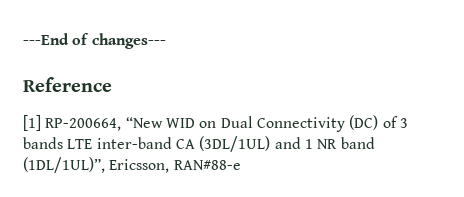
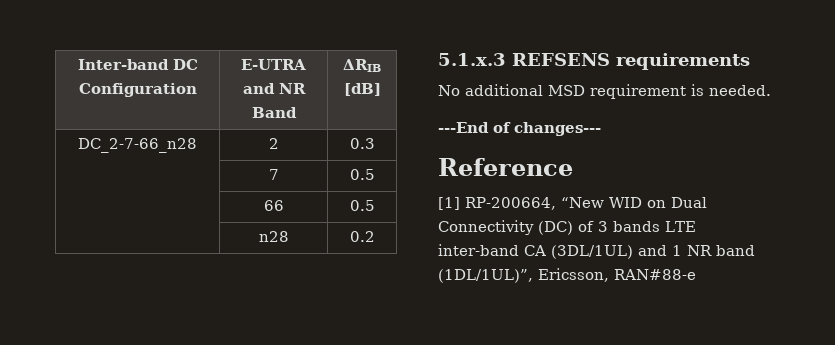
(23, 39) none -> [77,59,198,70] [78,83,197,97] [241,59,306,70] [242,83,306,94] [251,107,297,118] [343,59,381,72] [343,83,381,96] [78,138,197,153] [268,138,279,149] [349,138,375,149] [268,169,279,180] [349,169,375,180] [263,200,284,211] [349,200,375,211] [258,231,289,242] [349,231,375,242] [438,53,750,70] [438,84,771,99] Inter-band DC Configuration | E-UTRA and NR Band | ΔRIB [dB] // DC_2-7-66_n28 | 2 | 0.3 // | 7 | 0.5 // | 66 | 0.5 // | n28 | 0.2 // 5.1.x.3 REFSENS requirements // No additional MSD requirement is needed. //

